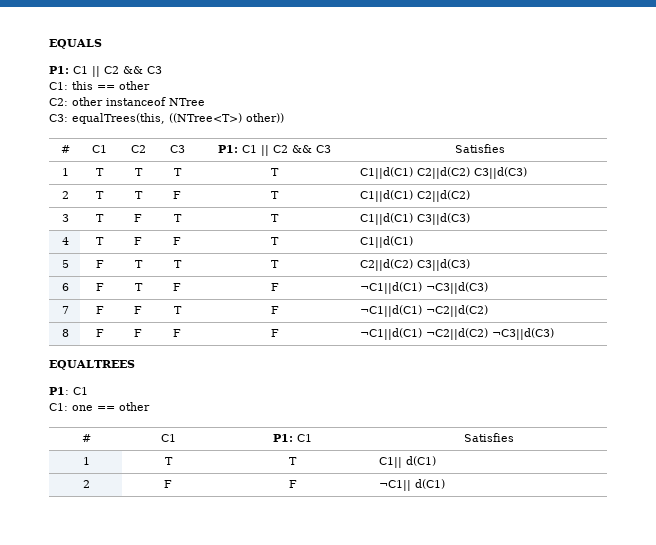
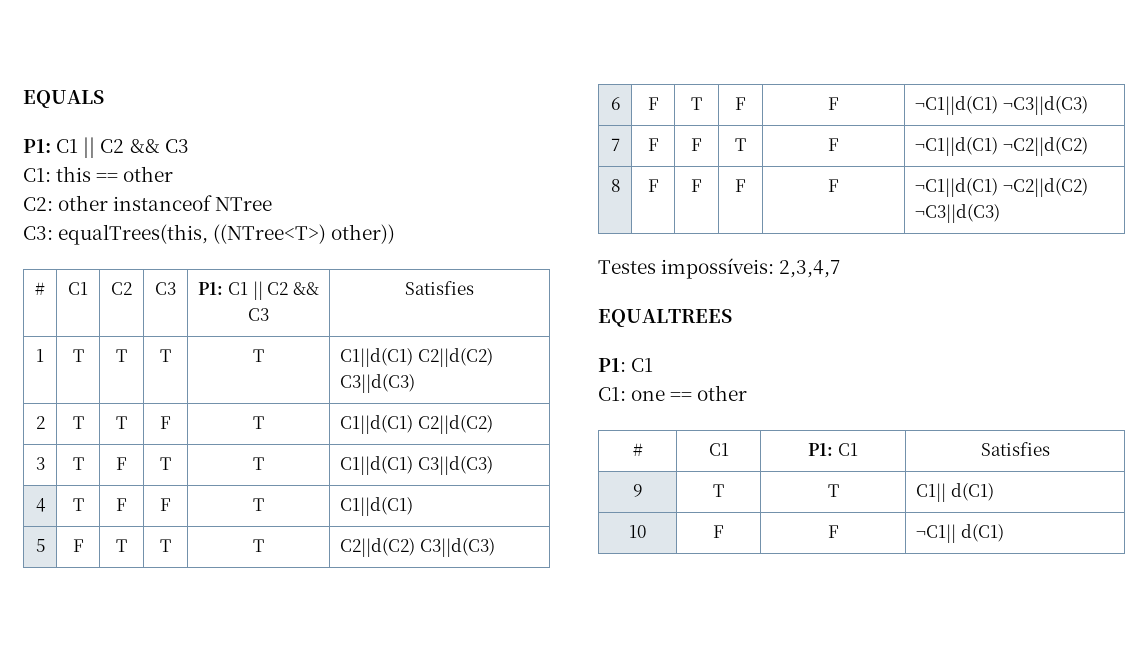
(555, 334) none -> [598,258,841,279] // Testes impossíveis: 2,3,4,7
[82,457,90,465] 1 -> [632,484,643,497] 9
[82,480,90,488] 2 -> [629,525,646,538] 10

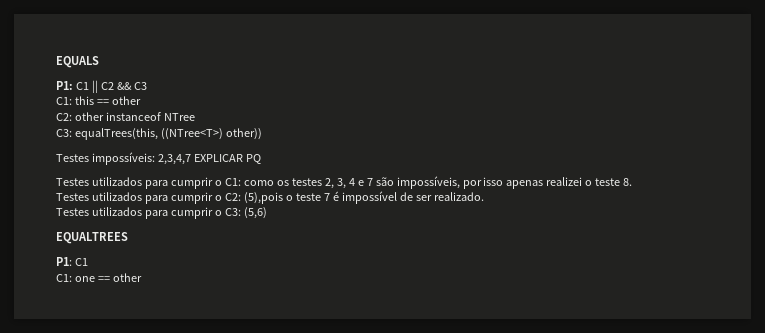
[35,282,45,295] [68,282,88,295] [111,282,132,295] [155,282,176,295] [198,281,319,300] [248,308,269,321] [405,281,474,295] [36,349,44,362] [72,349,84,362] [116,349,127,362] [160,349,171,362] [253,349,264,362] [340,348,493,367] [340,374,416,393] [35,416,45,429] [72,416,84,429] [116,416,127,429] [160,416,171,429] [253,416,264,429] [340,415,493,434] [35,457,45,470] [72,457,84,470] [116,457,127,470] [160,457,171,470] [253,457,264,470] [340,456,493,475] [35,498,46,512] [72,498,84,511] [116,498,127,511] [160,498,171,511] [253,498,264,511] [340,497,414,516] [35,539,45,552] [72,539,84,552] [116,539,127,552] [160,539,171,552] [253,539,264,552] [340,538,495,557] [610,97,620,110] [647,97,659,110] [691,97,702,110] [735,97,746,110] [828,97,839,110] [915,96,1088,115] [610,138,620,151] [647,138,659,151] [691,138,702,151] [735,138,746,151] [828,138,839,151] [915,137,1088,156] [610,179,620,192] [647,179,659,192] [691,179,702,192] [735,179,746,192] [828,179,839,192] [915,178,1088,197] [915,204,1001,223] [598,258,841,279] // # | C1 | C2 | C3 | P1: C1 || C2 && C3 | Satisfies // 1 | T | T | T | T | C1||d(C1) C2||d(C2) C3||d(C3) // 2 | T | T | F | T | C1||d(C1) C2||d(C2) // 3 | T | F | T | T | C1||d(C1) C3||d(C3) // 4 | T | F | F | T | C1||d(C1) // 5 | F | T | T | T | C2||d(C2) C3||d(C3) // 6 | F | T | F | F | ¬C1||d(C1) ¬C3||d(C3) // 7 | F | F | T | F | ¬C1||d(C1) ¬C2||d(C2) // 8 | F | F | F | F | ¬C1||d(C1) ¬C2||d(C2) ¬C3||d(C3) // Testes impossíveis: 2,3,4,7 -> [56,152,261,165] [56,176,633,189] [56,191,484,204] [56,207,267,219] // Testes impossíveis: 2,3,4,7 EXPLICAR PQ // Testes utilizados para cumprir o C1: como os testes 2, 3, 4 e 7 são impossíveis, por isso apenas realizei o teste 8. // Testes utilizados para cumprir o C2: (5),pois o teste 7 é impossível de ser realizado. // Testes utilizados para cumprir o C3: (5,6)
[632,443,643,456] [708,443,729,456] [808,443,858,456] [980,442,1050,456] [632,484,643,497] [713,484,724,497] [827,484,839,497] [916,483,994,502] [629,525,646,538] [713,525,724,538] [827,525,839,538] [916,524,1004,543] // # | C1 | P1: C1 | Satisfies // 9 | T | T | C1|| d(C1) // 10 | F | F | ¬C1|| d(C1) -> (142, 277) none

